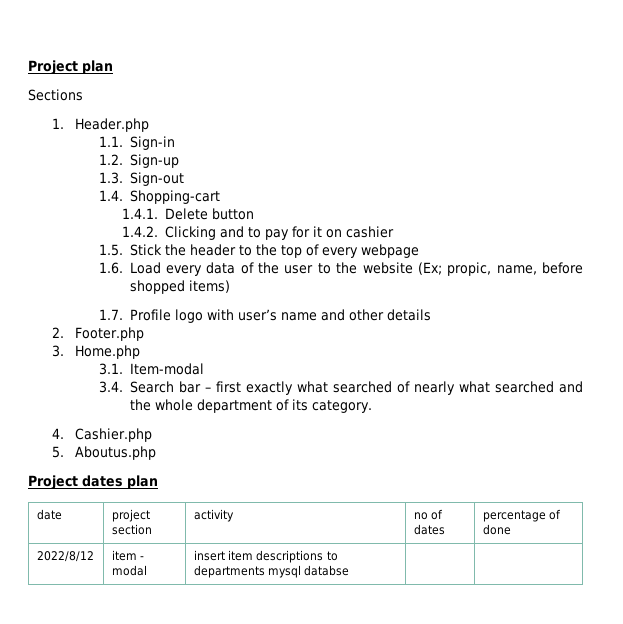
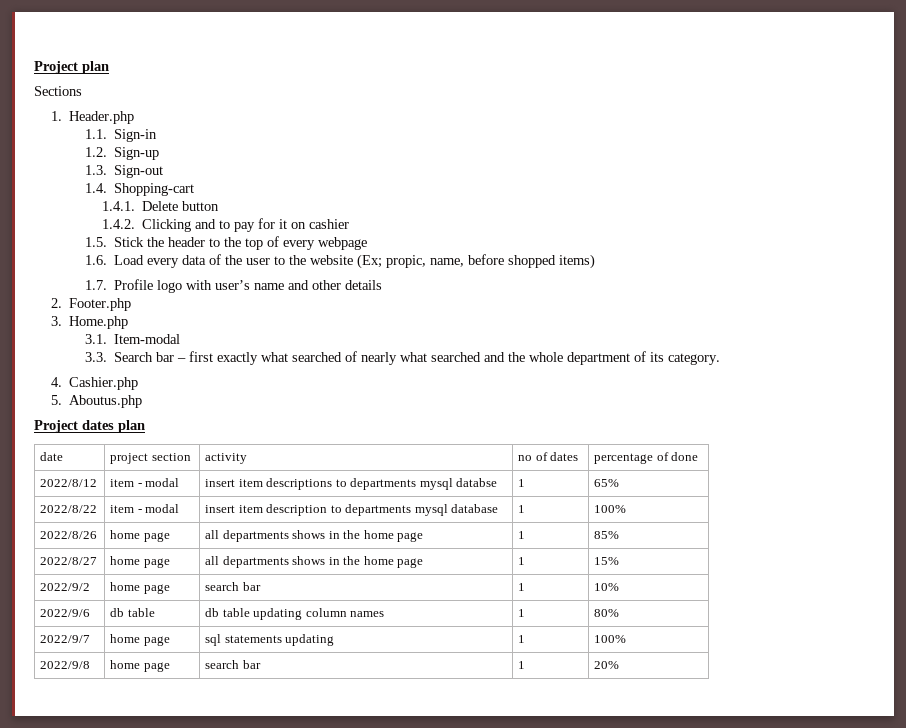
[98,381,123,393] 3.4. -> [84,352,107,362] 3.3.
(350, 570) | -> [518,479,526,487] [594,479,620,487] [40,505,98,513] [110,504,180,513] [205,504,499,516] [518,505,526,513] [594,505,627,513] [40,531,98,539] [110,530,170,542] [205,530,424,542] [518,531,526,539] [594,531,620,539] [40,557,98,565] [110,556,170,568] [205,556,424,568] [518,557,526,565] [594,557,620,565] [40,583,91,591] [110,582,170,594] [205,582,261,591] [518,583,526,591] [594,583,620,591] [40,609,91,617] [110,608,155,617] [205,608,385,620] [518,609,526,617] [594,609,620,617] [40,635,91,643] [110,634,170,646] [205,634,335,646] [518,635,526,643] [594,635,627,643] [40,661,91,669] [110,660,170,672] [205,660,261,669] [518,661,526,669] [594,661,620,669] 1 | 65% // 2022/8/22 | item - modal | insert item description to departments mysql database | 1 | 100% // 2022/8/26 | home page | all departments shows in the home page | 1 | 85% // 2022/8/27 | home page | all departments shows in the home page | 1 | 15% // 2022/9/2 | home page | search bar | 1 | 10% // 2022/9/6 | db table | db table updating column names | 1 | 80% // 2022/9/7 | home page | sql statements updating | 1 | 100% // 2022/9/8 | home page | search bar | 1 | 20%

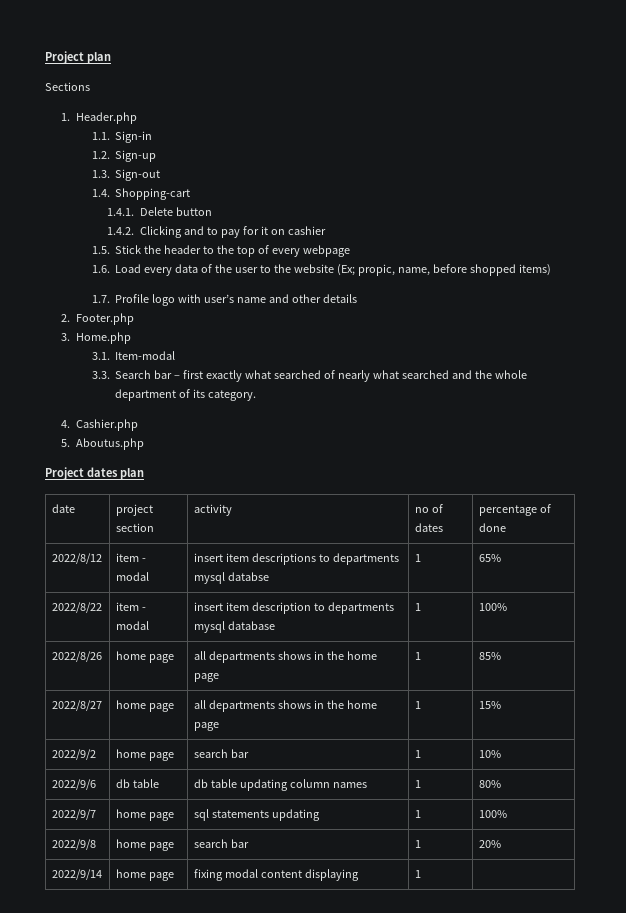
(620, 665) none -> [51,869,102,880] [115,869,174,881] [193,869,359,881] [414,870,421,878] // 2022/9/14 | home page | fixing modal content displaying | 1 |

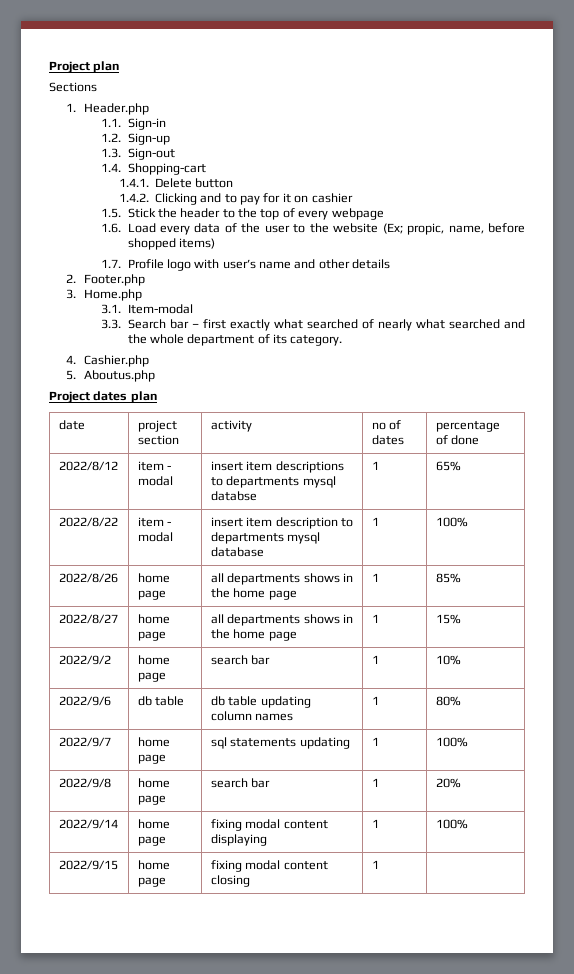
(421, 874) none -> [435,819,468,829] [58,860,118,870] [137,860,170,870] [137,877,166,887] [210,860,328,872] [210,875,250,887] [371,860,379,869] | 100% // 2022/9/15 | home page | fixing modal content closing | 1

